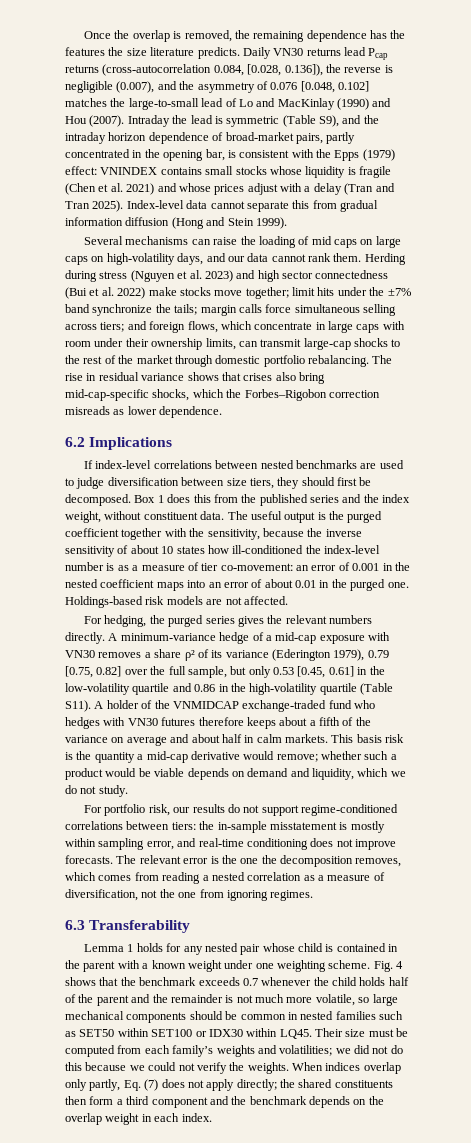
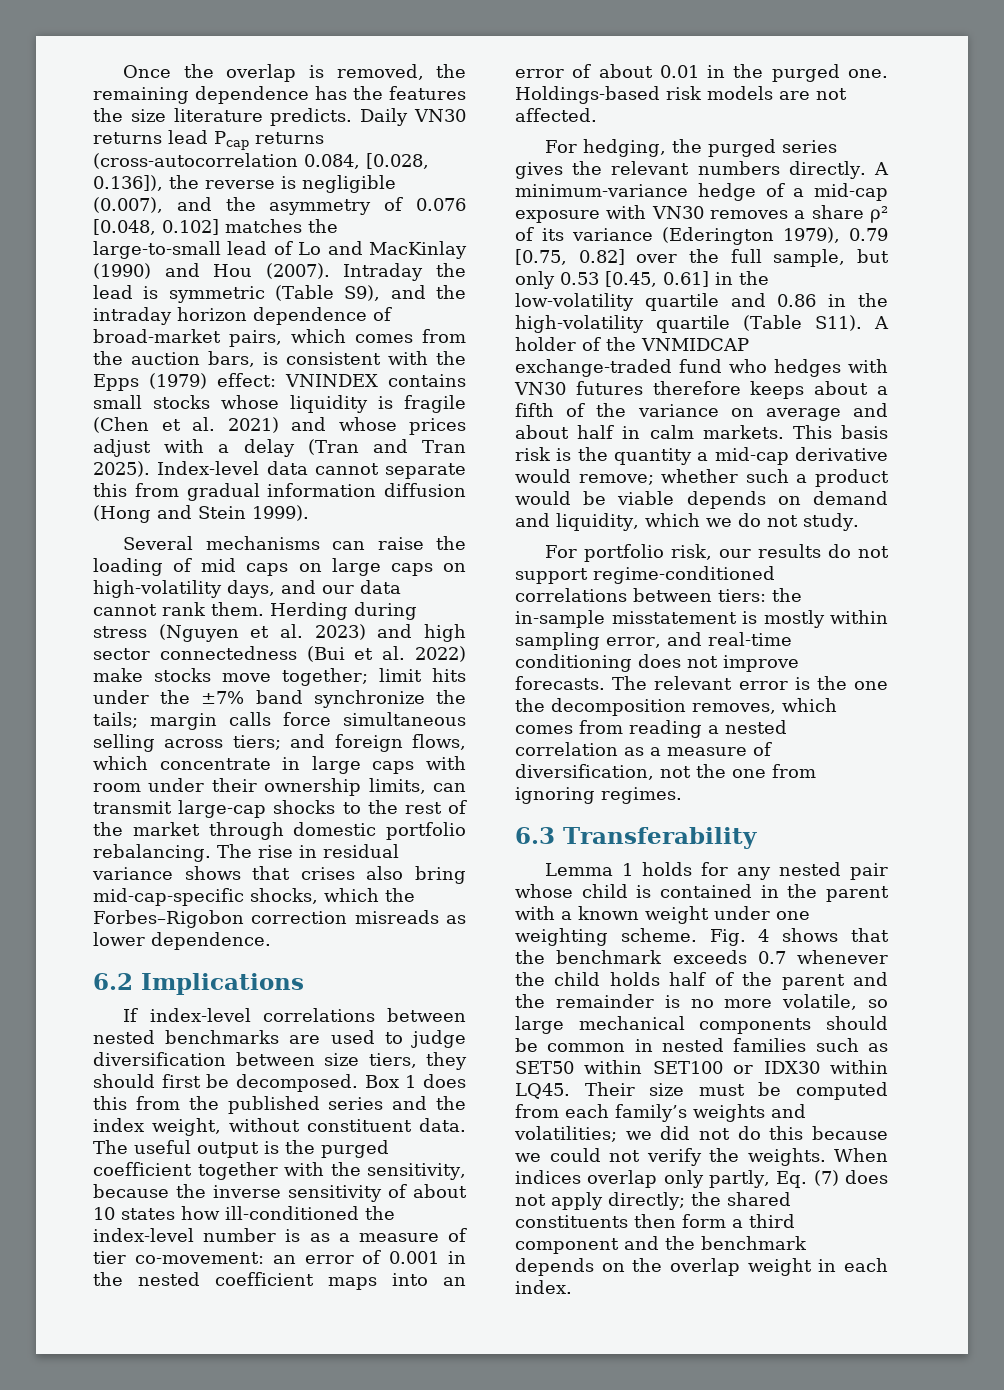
[326,132,356,144] [65,149,225,161] partly concentrated in the opening bar, -> [291,329,466,343] [93,351,255,367] which comes from the auction bars,
[236,994,284,1003] not much -> [690,999,714,1008] no

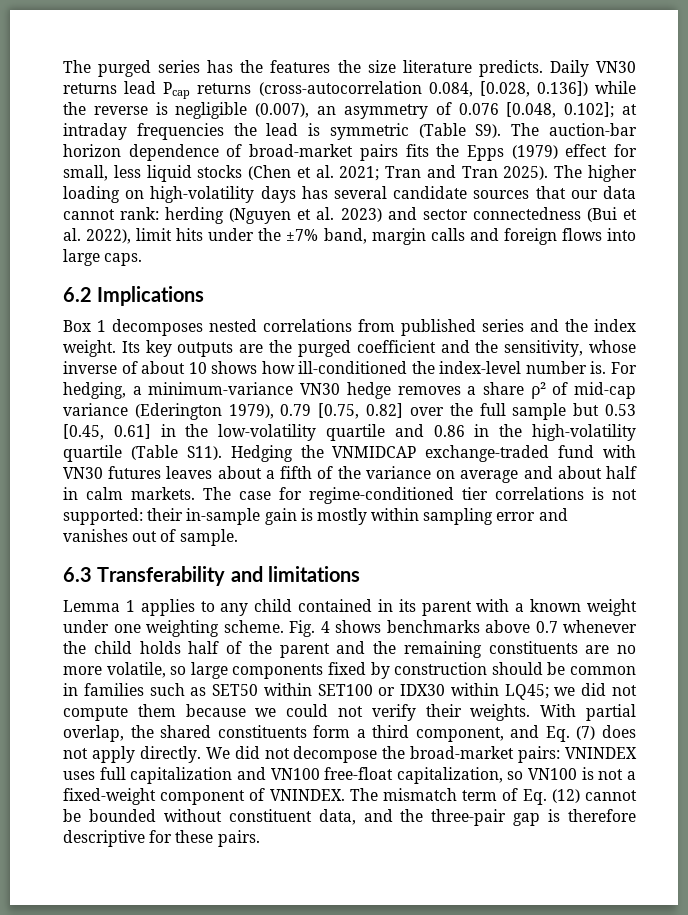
[123,64,466,82] [93,86,309,104] Once the overlap is removed, the remaining dependence -> [63,60,201,77] The purged series
[93,175,163,191] 0.136]), -> [536,81,636,96] 0.136]) while
[176,197,256,211] and the -> [317,106,337,115] an
[162,219,338,235] [93,241,467,259] [93,263,424,281] 0.102] matches the large-to-small lead of Lo and MacKinlay (1990) and Hou (2007). Intraday -> [564,102,637,118] [63,123,224,140] 0.102]; at intraday frequencies
[344,285,466,301] [93,307,392,325] [93,329,466,347] [93,351,466,367] [93,373,466,391] [93,395,466,413] [93,417,466,435] [93,439,466,457] [93,461,466,479] [93,483,466,501] [93,505,309,523] [123,536,466,550] [93,558,466,576] [93,580,401,598] [93,602,417,620] [93,626,147,638] S9), and the intraday horizon dependence of broad-market pairs, which comes from the auction bars, is consistent with the Epps (1979) effect: VNINDEX contains small stocks whose liquidity is fragile (Chen et al. 2021) and whose prices adjust with a delay (Tran and Tran 2025). Index-level data cannot separate this from gradual information diffusion (Hong and Stein 1999). // Several mechanisms can raise the loading of mid caps on large caps on high-volatility days, and our data cannot rank them. Herding during stress -> [475,123,637,138] [63,144,637,161] [63,165,637,182] [63,186,636,203] [63,207,225,224] S9). The auction-bar horizon dependence of broad-market pairs fits the Epps (1979) effect for small, less liquid stocks (Chen et al. 2021; Tran and Tran 2025). The higher loading on high-volatility days has several candidate sources that our data cannot rank: herding
[424,624,466,642] high -> (417, 213) none
[415,646,467,662] [93,668,368,686] 2022) make stocks move together; -> [86,229,132,244] 2022),
[255,690,466,708] [93,712,466,730] [93,734,466,752] [93,756,466,774] [93,778,466,796] [93,800,468,818] [93,822,466,840] [93,844,399,862] [92,866,466,884] [93,888,415,906] [93,910,466,928] [93,932,271,950] [93,973,304,995] [123,1008,466,1022] [93,1030,466,1048] [93,1052,467,1070] [93,1074,467,1092] [93,1096,219,1110] band synchronize the tails; margin calls force simultaneous selling across tiers; and foreign flows, which concentrate in large caps with room under their ownership limits, can transmit large-cap shocks to the rest of the market through domestic portfolio rebalancing. The rise in residual variance shows that crises also bring mid-cap-specific shocks, which the Forbes–Rigobon correction misreads as lower dependence. // 6.2 Implications // If index-level correlations between nested benchmarks are used to judge diversification between size tiers, they should first be decomposed. Box 1 does this from the -> [323,228,636,245] [63,249,143,266] [63,286,205,306] [63,319,395,336] band, margin calls and foreign flows into large caps. // 6.2 Implications // Box 1 decomposes nested correlations from
[152,1118,466,1136] [93,1140,389,1158] [93,1162,467,1180] [93,1184,382,1202] weight, without constituent data. The useful output is the purged coefficient together with the sensitivity, because the inverse sensitivity -> [63,340,636,357] [63,361,117,374] weight. Its key outputs are the purged coefficient and the sensitivity, whose inverse
[121,1208,175,1220] states -> [211,361,258,374] shows
[285,1228,467,1242] [93,1250,466,1264] [93,1272,466,1290] [515,64,888,82] [515,86,847,104] [515,108,597,122] [545,139,838,157] [515,161,889,179] [515,183,888,201] [515,205,704,223] is as a measure of tier co-movement: an error of 0.001 in the nested coefficient maps into an error of about 0.01 in the purged one. Holdings-based risk models are not affected. // For hedging, the purged series gives the relevant numbers directly. A minimum-variance hedge of a mid-cap exposure with VN30 -> [590,361,637,374] [63,382,391,399] is. For hedging, a minimum-variance VN30 hedge
[542,228,564,241] its -> [574,382,636,399] mid-cap
[773,249,889,267] [515,271,555,289] sample, but only -> [512,403,600,420] sample but
[874,316,889,329] [515,337,601,351] A holder of -> [230,445,293,462] Hedging
[729,359,841,377] who hedges -> (595, 451) none
[652,381,805,399] therefore keeps -> [166,466,213,479] leaves
[792,425,888,439] [515,447,888,465] [515,469,889,487] [515,491,888,509] [515,513,859,531] [545,544,889,562] [515,566,775,584] [515,588,802,602] [515,610,888,628] [515,632,792,650] [515,654,799,672] [515,676,888,690] [515,698,837,716] [515,720,787,738] [515,742,772,756] [515,764,816,780] [515,787,682,804] This basis risk is the quantity a mid-cap derivative would remove; whether such a product would be viable depends on demand and liquidity, which we do not study. // For portfolio risk, our results do not support regime-conditioned correlations between tiers: the in-sample misstatement is mostly within sampling error, and real-time conditioning does not improve forecasts. The relevant error is the one the decomposition removes, which comes from reading a nested correlation as a measure of diversification, not the one from ignoring regimes. -> [203,487,637,504] [63,508,568,525] [63,529,238,546] The case for regime-conditioned tier correlations is not supported: their in-sample gain is mostly within sampling error and vanishes out of sample.
(757, 838) none -> [230,566,360,582] and limitations
[642,862,888,880] [515,884,652,898] holds for any nested pair whose child is -> [140,599,293,616] applies to any child
[787,884,818,898] the -> [398,599,416,612] its
[851,928,889,942] [515,950,747,964] that the benchmark exceeds -> [386,620,530,633] benchmarks above
[555,994,680,1008] remainder is -> [403,641,610,658] remaining constituents are
[578,1016,812,1034] mechanical components -> [232,662,488,679] components fixed by construction
[662,1038,724,1052] nested -> (78, 689) none
[515,1082,888,1100] [515,1104,806,1122] [514,1126,617,1142] LQ45. Their size must be computed from each family’s weights and volatilities; -> [504,684,549,700] LQ45;
[737,1126,804,1140] do this -> [63,704,176,721] compute them
[709,1148,888,1166] [515,1170,771,1188] the weights. When indices overlap only partly, -> [425,704,636,721] [63,725,540,742] their weights. With partial overlap, the shared constituents form a third component, and
[608,1192,791,1210] [515,1214,795,1228] [515,1236,807,1254] [515,1258,888,1276] [515,1280,572,1294] directly; the shared constituents then form a third component and the benchmark depends on the overlap weight in each index. -> [139,746,637,763] [63,767,636,784] [63,788,637,805] [63,809,636,826] [63,830,260,847] directly. We did not decompose the broad-market pairs: VNINDEX uses full capitalization and VN100 free-float capitalization, so VN100 is not a fixed-weight component of VNINDEX. The mismatch term of Eq. (12) cannot be bounded without constituent data, and the three-pair gap is therefore descriptive for these pairs.

